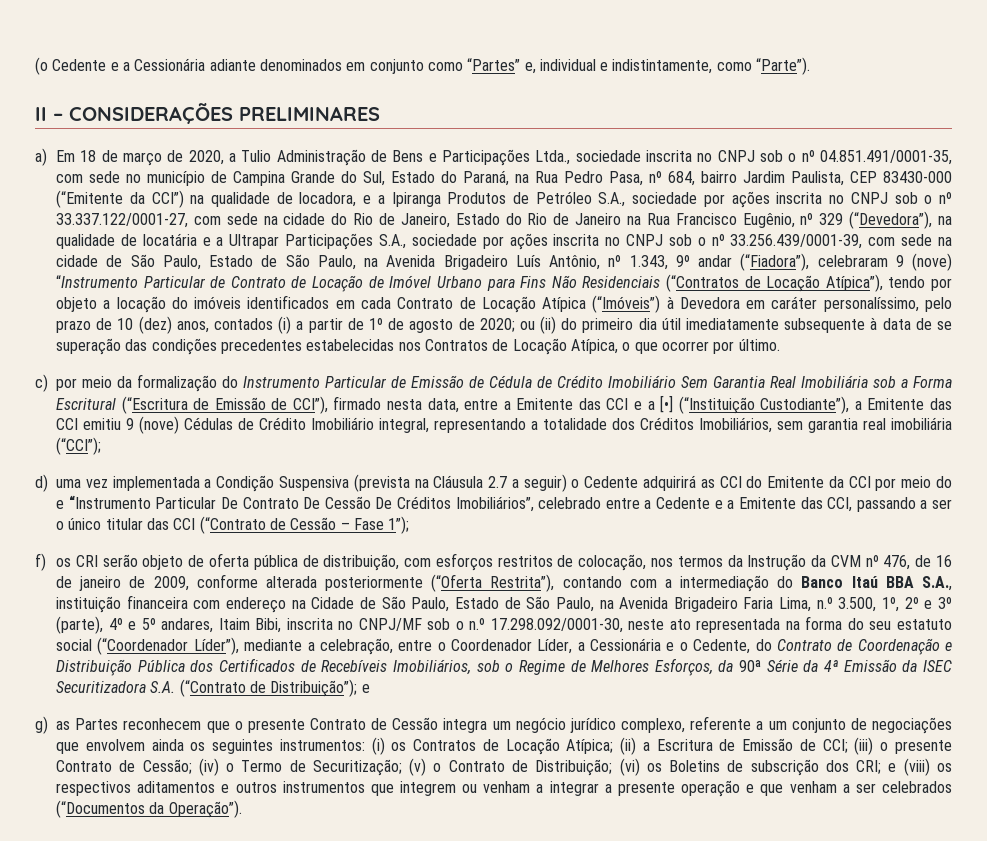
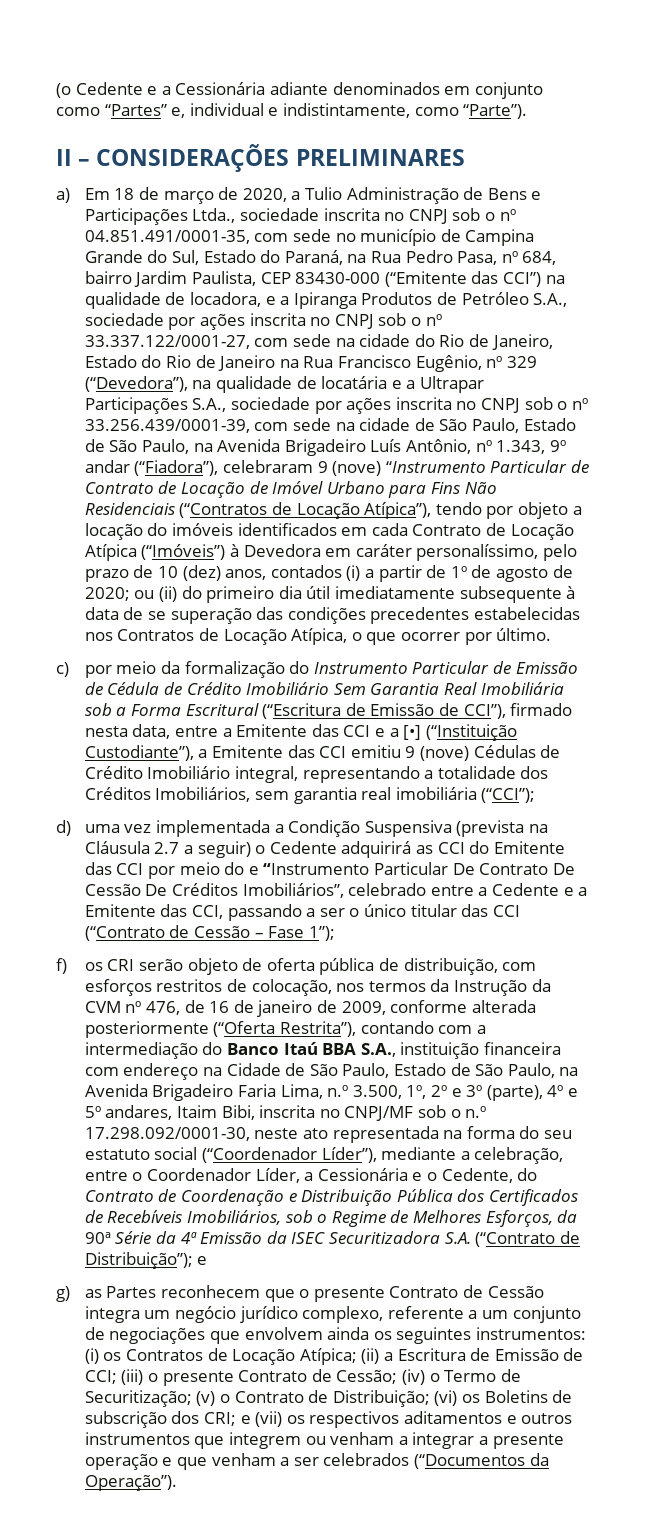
[129,192,145,204] da -> [471,271,499,284] das
[828,476,844,488] da -> [84,862,112,875] das
[903,758,930,776] (viii) -> [255,1411,283,1427] (vii)

